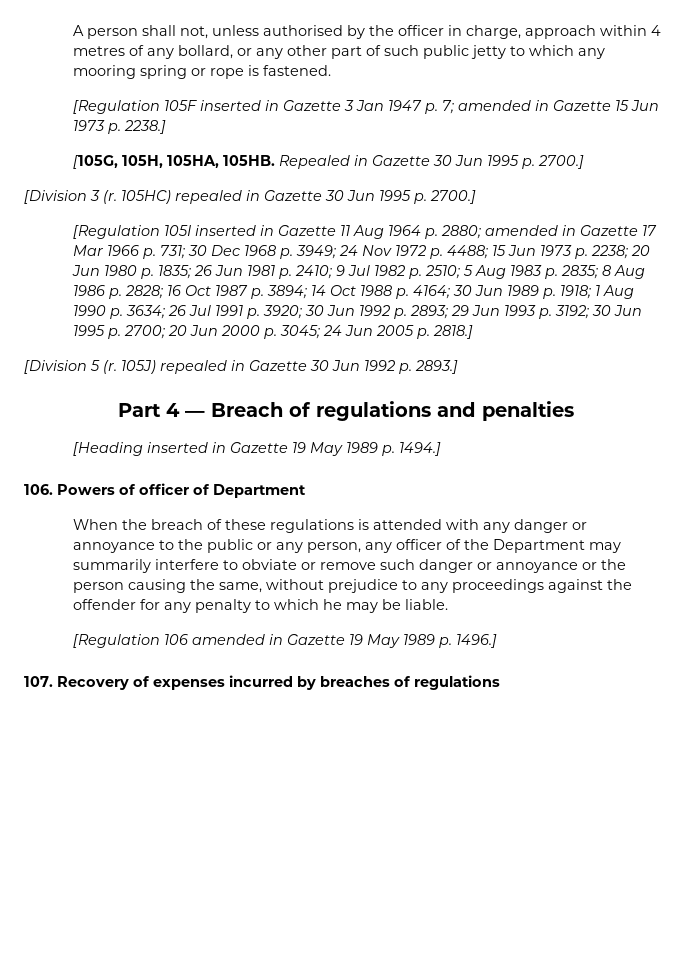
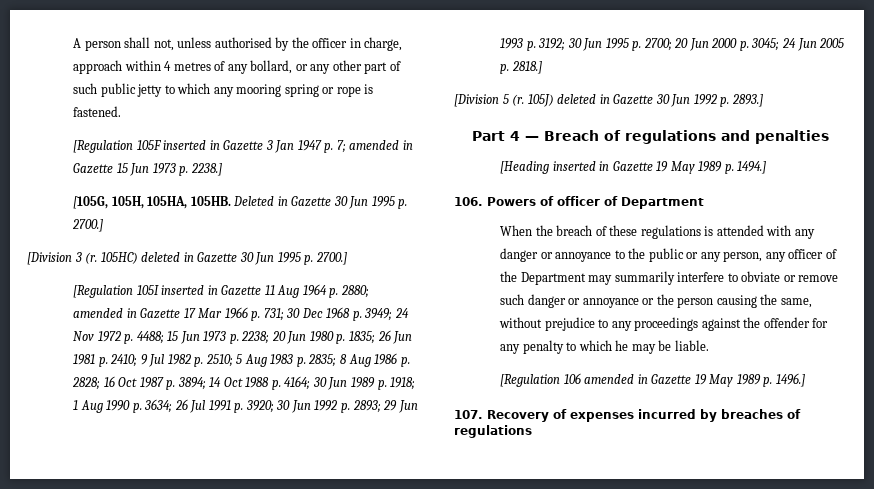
[279,155,351,169] Repealed -> [233,196,275,206] Deleted
[175,190,242,204] repealed -> [141,252,181,262] deleted
[160,360,227,374] repealed -> [557,94,597,104] deleted

